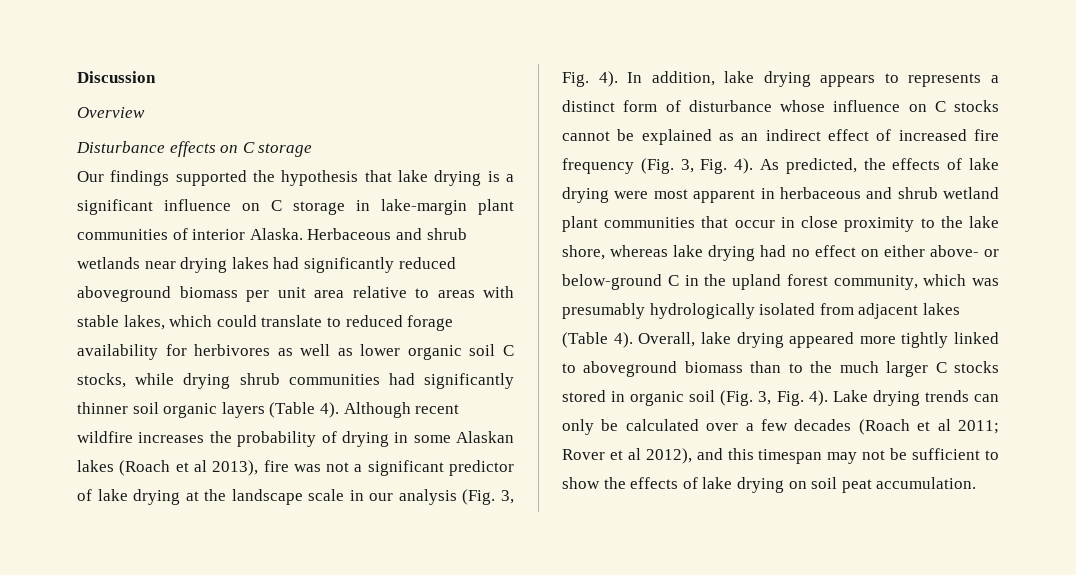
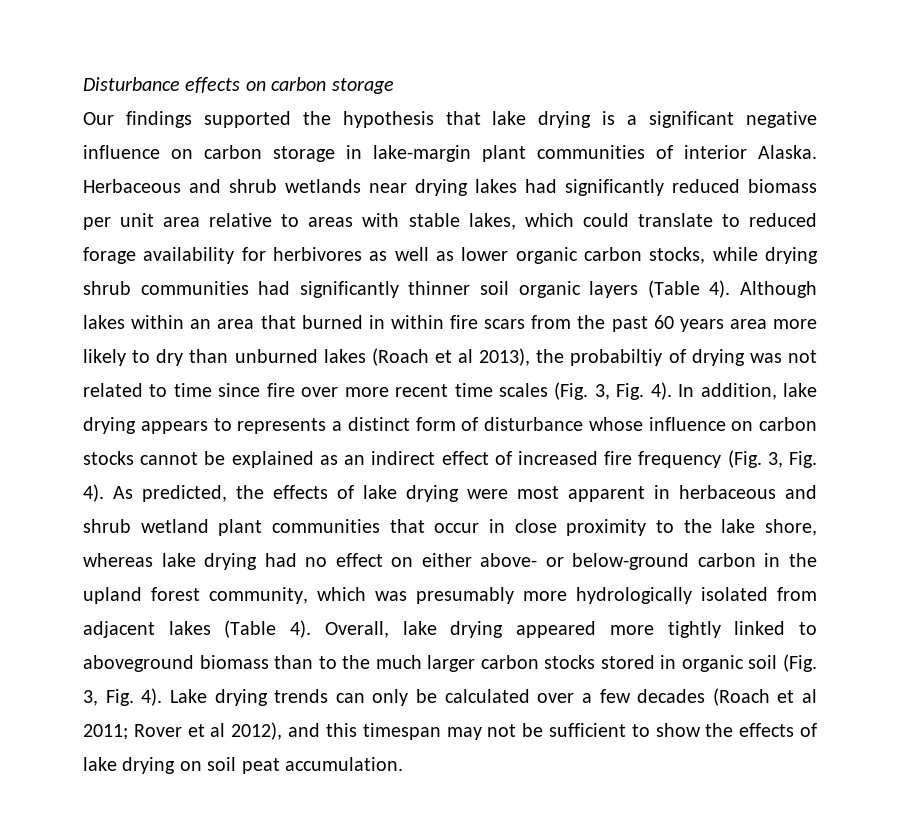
[77,71,156,83] [77,107,145,118] Discussion // Overview // -> (83, 84) none
[242,142,255,153] C -> [271,77,327,91] carbon
[164,199,282,211] influence on C -> [746,111,817,128] [83,145,262,159] negative influence on carbon
[77,286,171,302] aboveground -> (740, 186) none
[469,344,514,356] soil C -> [583,247,642,261] carbon
[415,404,460,414] [77,431,514,447] recent wildfire increases the probability of drying in some Alaskan -> [83,315,817,332] [83,349,318,366] lakes within an area that burned in within fire scars from the past 60 years area more likely to dry than unburned
[263,460,514,476] [77,489,457,505] fire was not a significant predictor of lake drying at the landscape scale in our analysis -> [536,349,817,366] [83,383,548,397] the probabiltiy of drying was not related to time since fire over more recent time scales
[934,101,946,112] C -> [759,417,817,431] carbon
[667,275,679,286] C -> [697,553,756,567] carbon
(645, 311) none -> [523,591,567,601] more
[935,362,947,373] C -> [480,655,539,669] carbon

